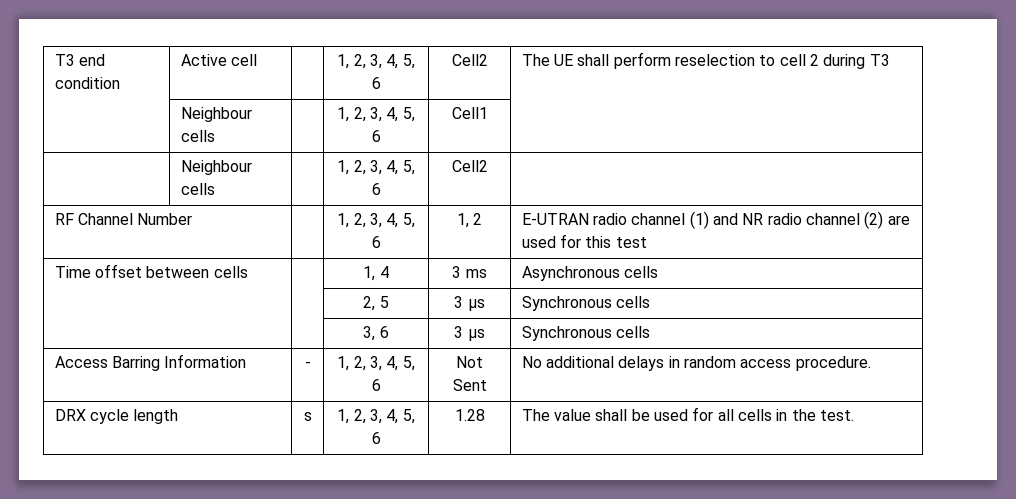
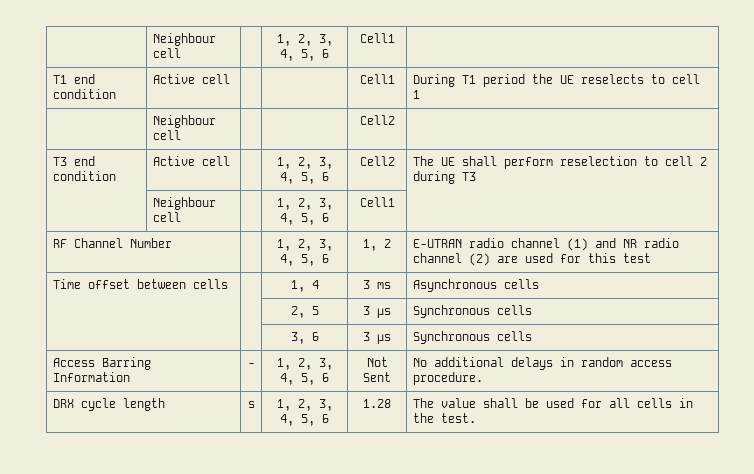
(54, 60) none -> [152,33,216,46] [152,48,181,58] [276,34,333,46] [280,49,329,61] [359,33,395,43] [52,74,95,84] [52,89,116,99] [152,74,230,84] [359,74,395,84] [412,74,700,87] [412,90,420,99] [152,115,216,128] [152,130,181,140] [359,115,395,125] | Neighbour cell | | 1, 2, 3, 4, 5, 6 | Cell1 | // T1 end condition | Active cell | | | Cell1 | During T1 period the UE reselects to cell 1 // | Neighbour cell | | | Cell2 | //
[180,130,215,142] [337,107,415,122] [371,130,381,142] [451,107,488,119] [180,160,252,175] [180,183,215,195] [337,160,415,175] [371,183,381,195] [451,160,488,172] cells | | 1, 2, 3, 4, 5, 6 | Cell1 | // | Neighbour cells | | 1, 2, 3, 4, 5, 6 | Cell2 | -> [152,212,181,222] [276,198,333,210] [280,213,329,225] [359,197,395,207] cell | | 1, 2, 3, 4, 5, 6 | Cell1 |

